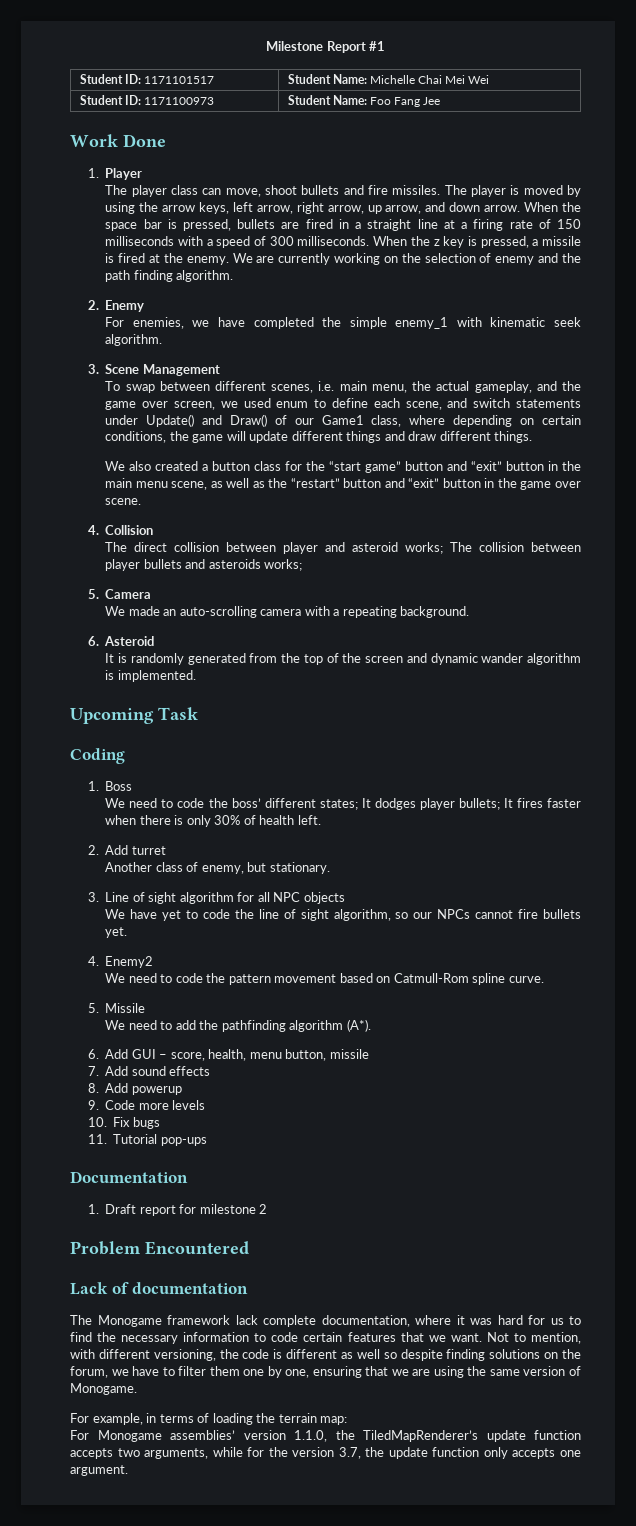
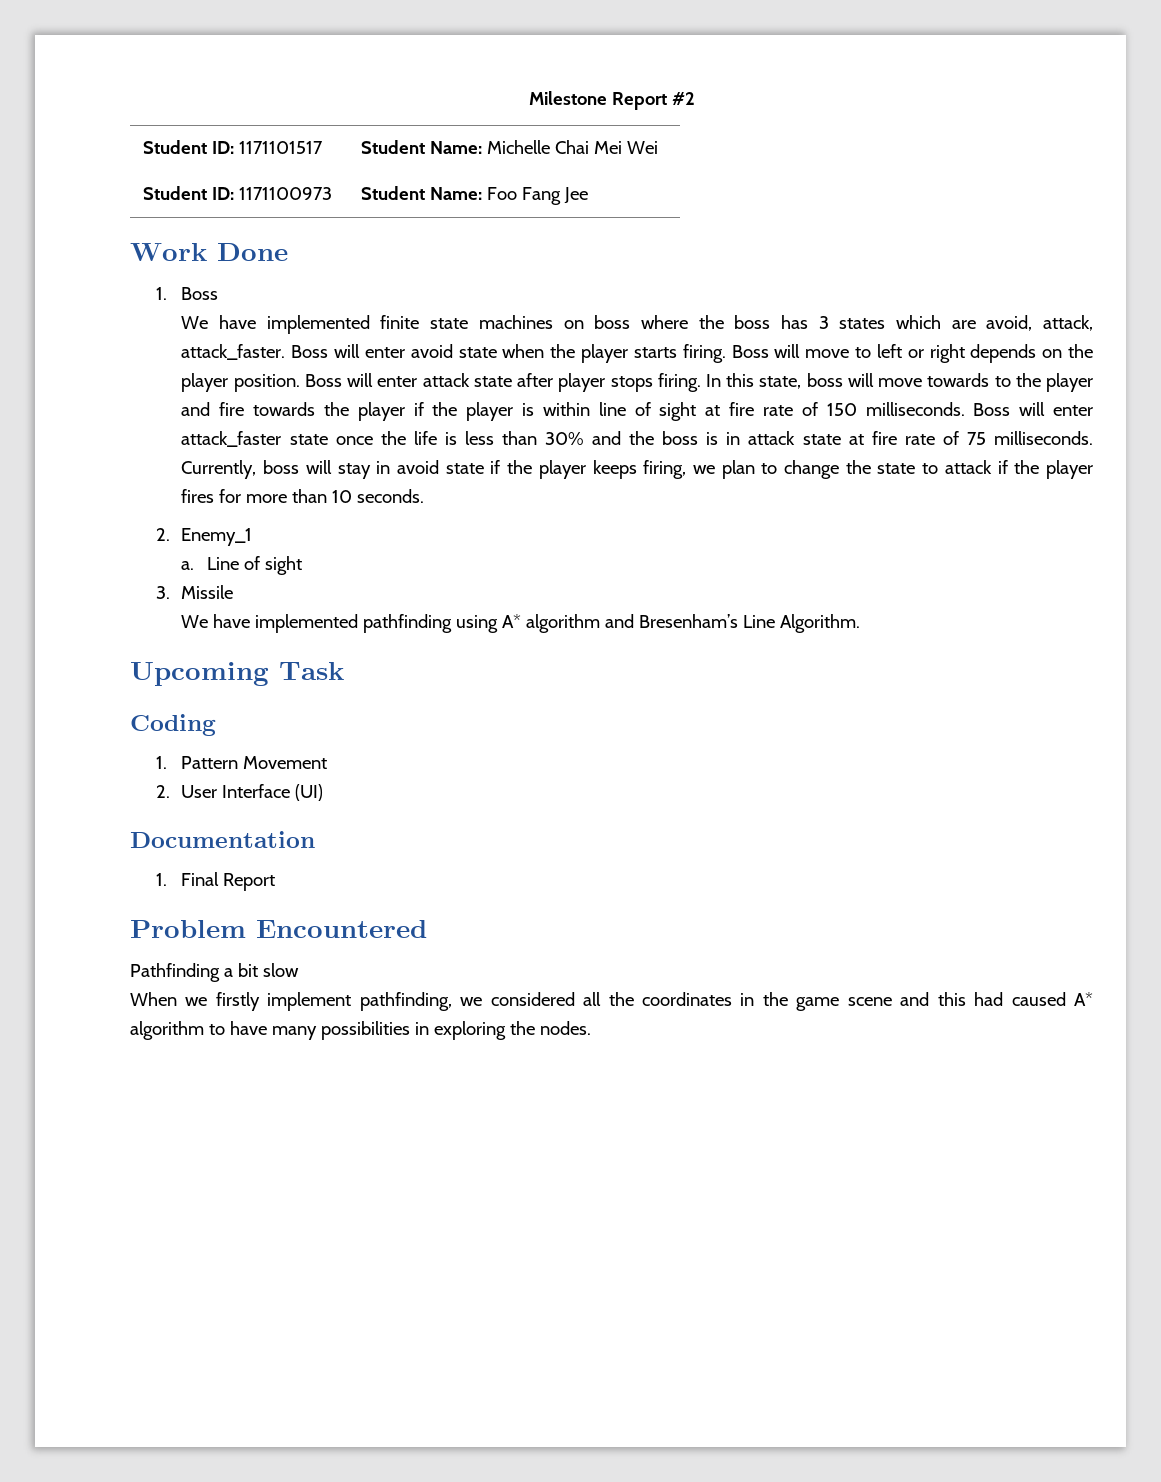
[369,41,386,51] #1 -> [671,92,695,105] #2
[105,168,143,180] [105,185,581,197] [105,202,582,214] [105,219,581,231] [105,236,582,248] [105,253,582,265] [105,270,234,282] [87,300,145,312] [105,317,582,329] [105,334,163,346] [87,364,220,376] [105,381,581,393] [105,398,581,410] [105,414,581,427] [105,431,533,443] [105,461,581,473] [105,478,582,490] [105,498,142,505] [87,525,154,535] [105,542,581,554] [105,559,303,571] [87,589,152,599] [105,606,470,618] [87,636,155,646] [105,653,581,665] [105,670,196,682] [70,707,198,724] [70,748,125,764] [87,781,133,791] [105,798,581,810] [105,815,321,827] [87,845,166,855] [105,862,330,874] [87,892,345,904] [105,909,581,921] [105,927,128,938] [87,956,154,968] [105,973,544,985] [87,1003,146,1013] [105,1019,371,1032] [87,1049,369,1061] [87,1066,211,1076] [87,1083,182,1095] [87,1100,206,1110] [87,1117,160,1129] [87,1134,207,1146] [70,1171,188,1183] [87,1204,268,1216] [70,1241,249,1255] [70,1282,249,1295] [70,1315,581,1327] [70,1332,582,1344] [70,1349,581,1361] [70,1366,581,1378] [70,1383,137,1395] [70,1413,348,1425] [70,1430,581,1442] [70,1447,582,1459] [70,1465,128,1476] Player // The player class can move, shoot bullets and fire missiles. The player is moved by using the arrow keys, left arrow, right arrow, up arrow, and down arrow. When the space bar is pressed, bullets are fired in a straight line at a firing rate of 150 milliseconds with a speed of 300 milliseconds. When the z key is pressed, a missile is fired at the enemy. We are currently working on the selection of enemy and the path finding algorithm. // 2. Enemy // For enemies, we have completed the simple enemy_1 with kinematic seek algorithm. // 3. Scene Management // To swap between different scenes, i.e. main menu, the actual gameplay, and the game over screen, we used enum to define each scene, and switch statements under Update() and Draw() of our Game1 class, where depending on certain conditions, the game will update different things and draw different things. // We also created a button class for the “start game” button and “exit” button in the main menu scene, as well as the “restart” button and “exit” button in the game over scene. // 4. Collision // The direct collision between player and asteroid works; The collision between player bullets and asteroids works; // 5. Camera // We made an auto-scrolling camera with a repeating background. // 6. Asteroid // It is randomly generated from the top of the screen and dynamic wander algorithm is implemented. // Upcoming Task // Coding // 1. Boss // We need to code the boss’ different states; It dodges player bullets; It fires faster when there is only 30% of health left. // 2. Add turret // Another class of enemy, but stationary. // 3. Line of sight algorithm for all NPC objects // We have yet to code the line of sight algorithm, so our NPCs cannot fire bullets yet. // 4. Enemy2 // We need to code the pattern movement based on Catmull-Rom spline curve. // 5. Missile // We need to add the pathfinding algorithm (A*). // 6. Add GUI – score, health, menu button, missile // 7. Add sound effects // 8. Add powerup // 9. Code more levels // 10. Fix bugs // 11. Tutorial pop-ups // Documentation // 1. Draft report for milestone 2 // Problem Encountered // Lack of documentation // The Monogame framework lack complete documentation, where it was hard for us to find the necessary information to code certain features that we want. Not to mention, with different versioning, the code is different as well so despite finding solutions on the forum, we have to filter them one by one, ensuring that we are using the same version of Monogame. // For example, in terms of loading the terrain map: // For Monogame assemblies’ version 1.1.0, the TiledMapRenderer’s update function accepts two arguments, while for the version 3.7, the update function only accepts one argument. -> [181,287,219,300] [181,315,1093,334] [181,344,1093,363] [181,373,1093,392] [181,402,1094,421] [181,431,1093,447] [181,460,1093,479] [181,489,425,503] [155,528,253,546] [181,556,303,575] [155,585,234,599] [181,614,861,633] [130,662,344,686] [130,714,216,736] [155,756,328,769] [155,784,324,801] [130,831,315,848] [155,872,276,891] [130,920,427,938] [130,963,299,982] [130,992,1094,1011] [130,1021,591,1040] Boss // We have implemented finite state machines on boss where the boss has 3 states which are avoid, attack, attack_faster. Boss will enter avoid state when the player starts firing. Boss will move to left or right depends on the player position. Boss will enter attack state after player stops firing. In this state, boss will move towards to the player and fire towards the player if the player is within line of sight at fire rate of 150 milliseconds. Boss will enter attack_faster state once the life is less than 30% and the boss is in attack state at fire rate of 75 milliseconds. Currently, boss will stay in avoid state if the player keeps firing, we plan to change the state to attack if the player fires for more than 10 seconds. // 2. Enemy_1 // a. Line of sight // 3. Missile // We have implemented pathfinding using A* algorithm and Bresenham’s Line Algorithm. // Upcoming Task // Coding // 1. Pattern Movement // 2. User Interface (UI) // Documentation // 1. Final Report // Problem Encountered // Pathfinding a bit slow // When we firstly implement pathfinding, we considered all the coordinates in the game scene and this had caused A* algorithm to have many possibilities in exploring the nodes.

